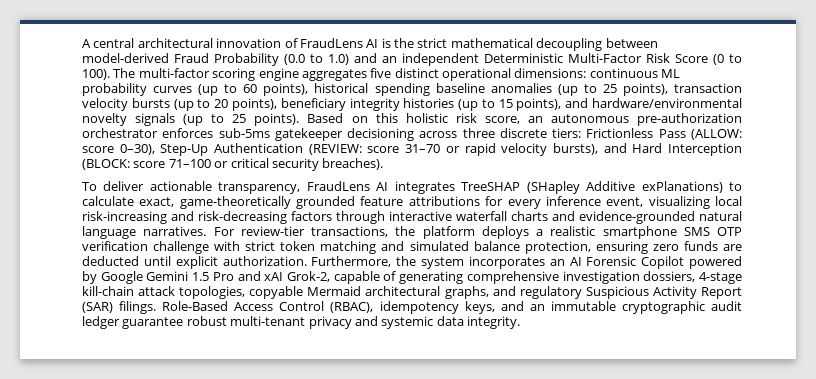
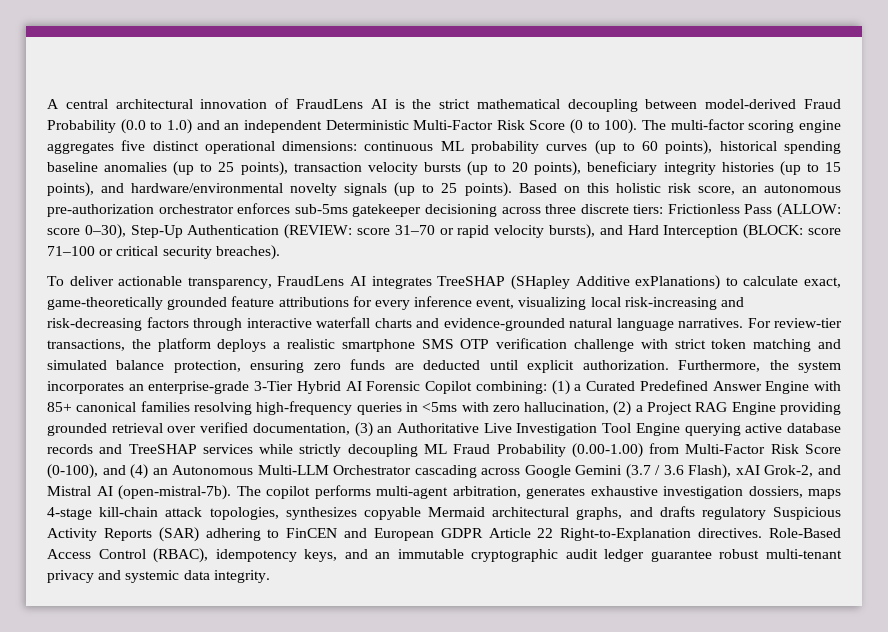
[569,256,742,269] [82,271,559,284] AI Forensic Copilot powered by Google Gemini 1.5 Pro and xAI Grok-2, capable of generating comprehensive -> [148,380,842,395] [47,401,841,416] [47,422,841,437] [47,443,842,458] [47,464,841,479] [47,485,658,500] enterprise-grade 3-Tier Hybrid AI Forensic Copilot combining: (1) a Curated Predefined Answer Engine with 85+ canonical families resolving high-frequency queries in <5ms with zero hallucination, (2) a Project RAG Engine providing grounded retrieval over verified documentation, (3) an Authoritative Live Investigation Tool Engine querying active database records and TreeSHAP services while strictly decoupling ML Fraud Probability (0.00-1.00) from Multi-Factor Risk Score (0-100), and (4) an Autonomous Multi-LLM Orchestrator cascading across Google Gemini (3.7 / 3.6 Flash), xAI Grok-2, and Mistral AI (open-mistral-7b). The copilot performs multi-agent arbitration, generates exhaustive
(696, 276) none -> [808,489,841,499] maps
(246, 292) none -> [285,507,357,520] synthesizes
(516, 291) none -> [659,506,695,517] drafts
[701,287,742,299] [82,301,157,314] Report (SAR) filings. -> [103,527,763,542] Reports (SAR) adhering to FinCEN and European GDPR Article 22 Right-to-Explanation directives.

